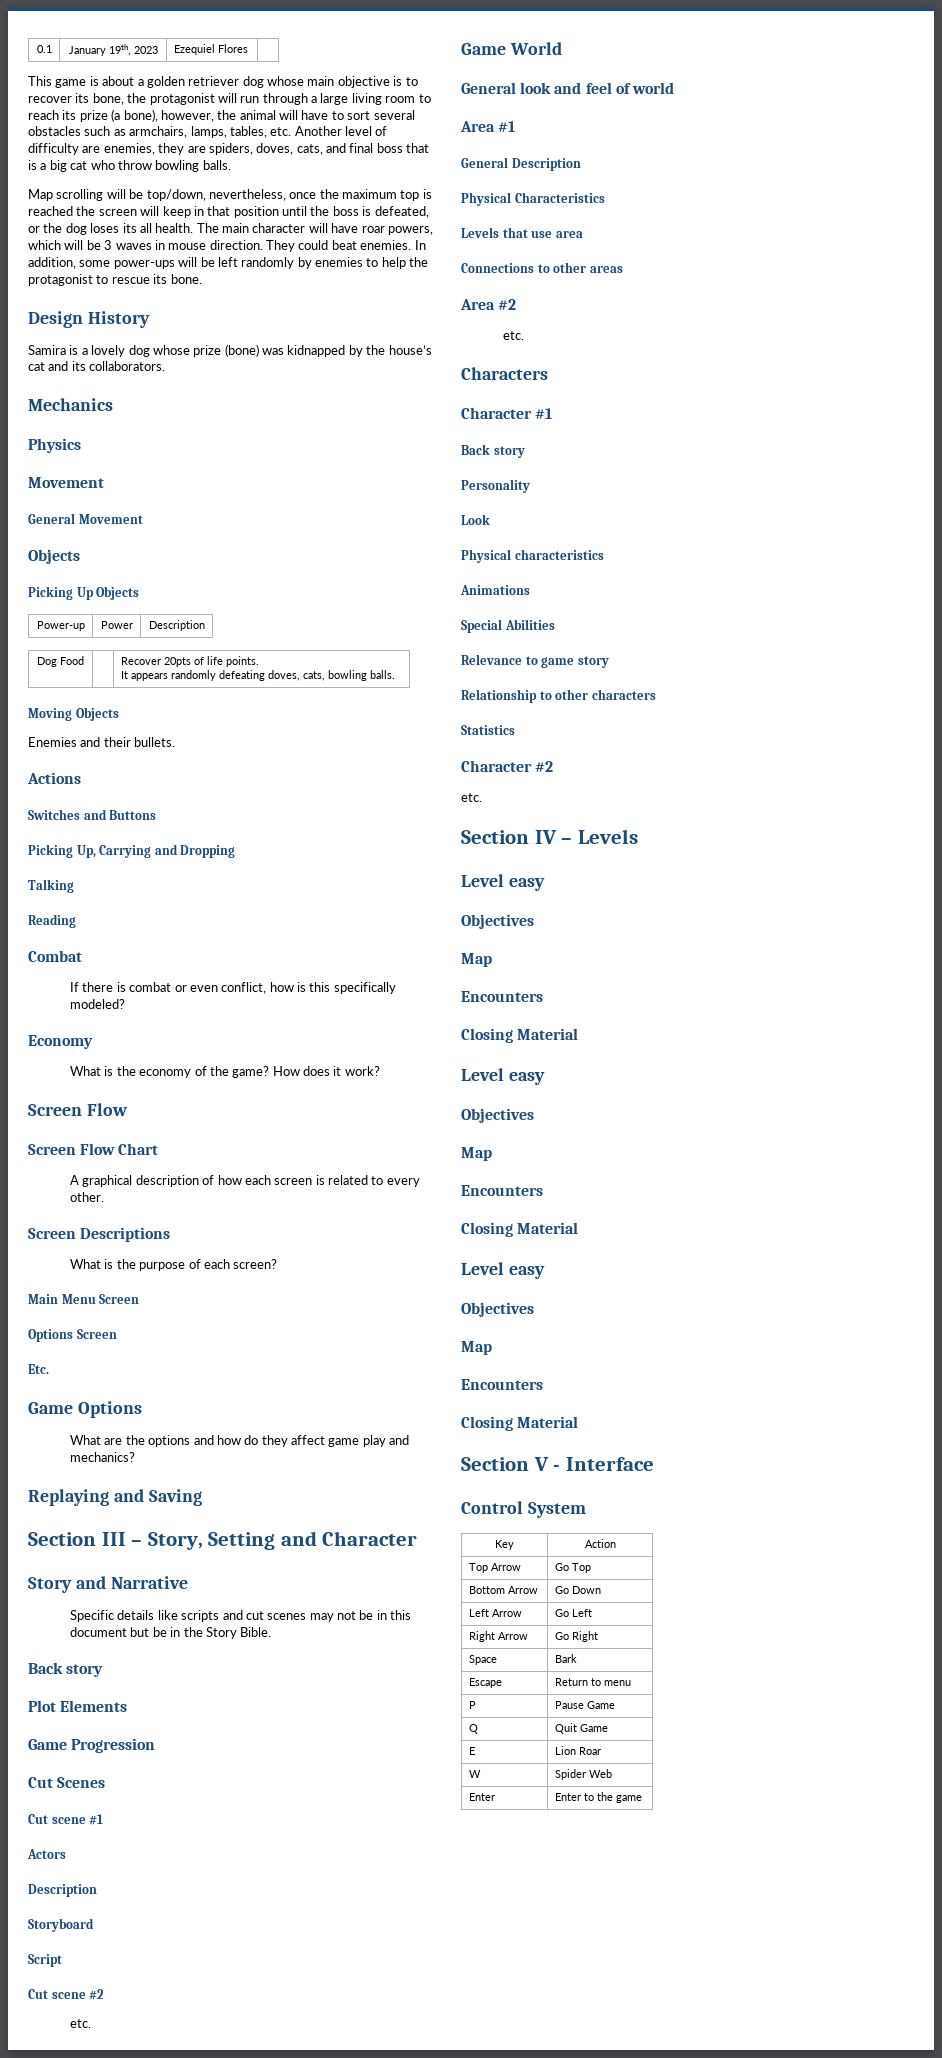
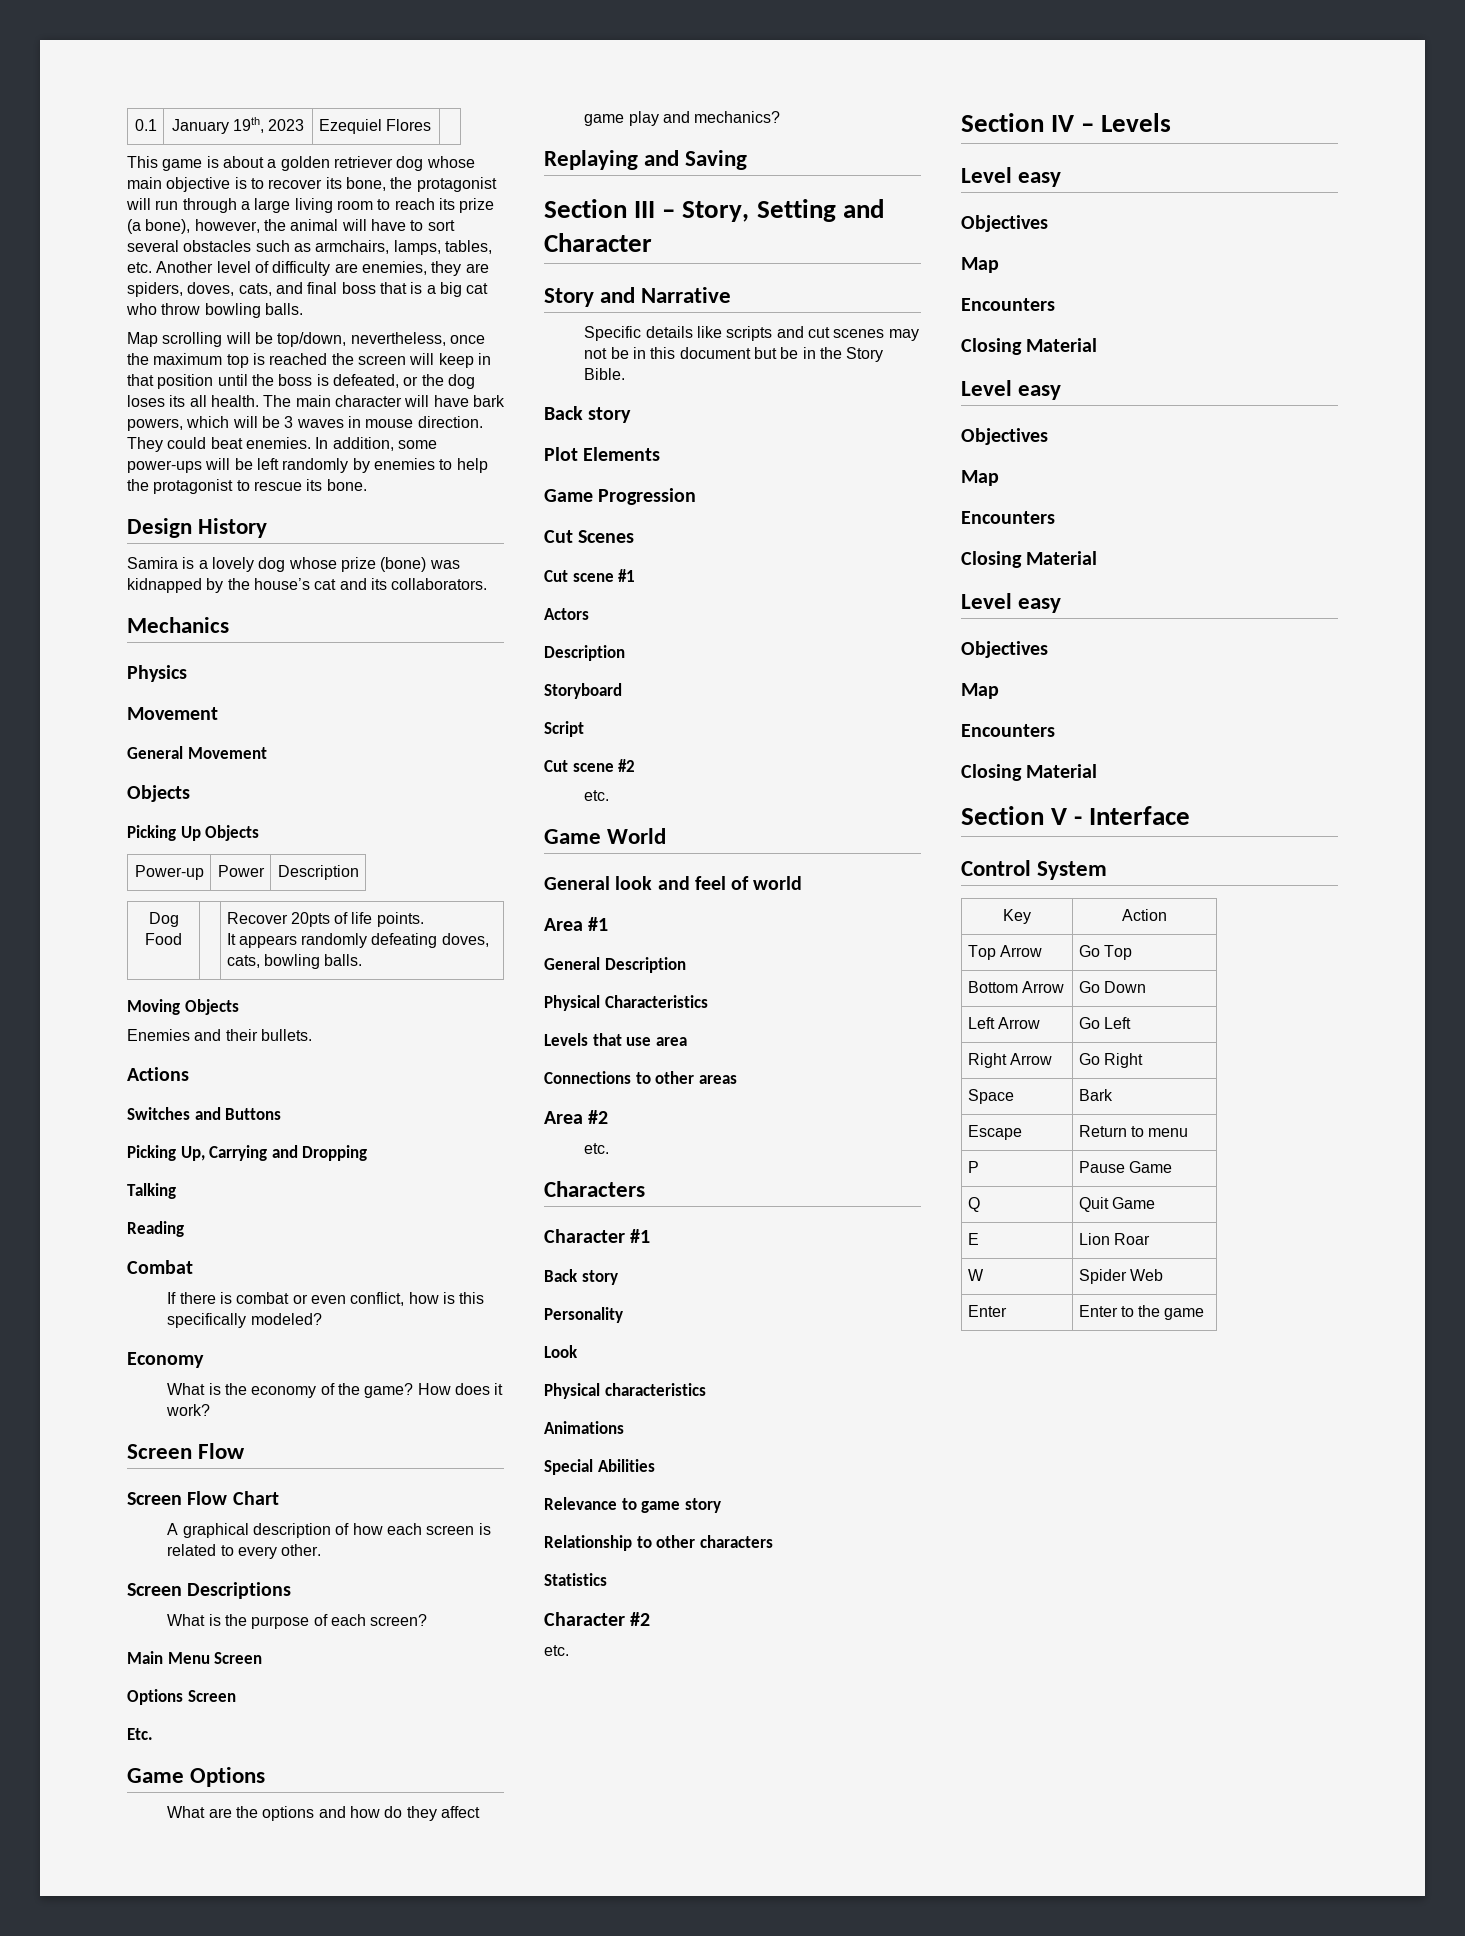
[361,226,385,233] roar -> [472,395,505,407] bark

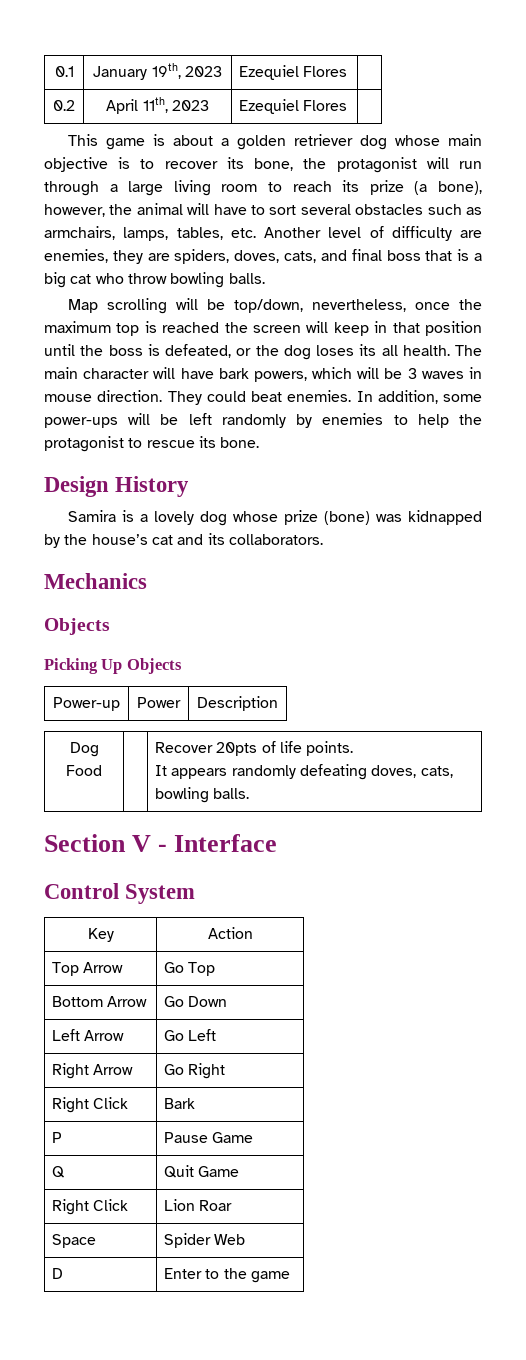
(431, 125) none -> [53,100,75,111] [106,97,209,114] [239,99,348,114] // 0.2 | April 11th, 2023 | Ezequiel Flores |
[127,665,187,682] [127,707,218,720] [127,746,267,759] // Physics // Movement // General Movement -> (147, 581) none
[127,999,239,1015] [127,1029,312,1041] [127,1067,189,1081] [127,1107,282,1120] [127,1145,368,1161] [127,1183,176,1199] [127,1221,184,1237] [127,1260,193,1274] [167,1292,485,1306] [167,1313,322,1328] [127,1352,204,1368] [167,1383,504,1398] [166,1404,211,1416] [127,1443,246,1459] [127,1491,279,1505] [167,1523,491,1538] [167,1544,322,1559] [127,1582,292,1599] [167,1614,428,1629] [127,1651,263,1664] [127,1689,236,1705] [127,1728,153,1740] [127,1767,266,1787] [167,1806,481,1821] [584,111,781,126] [544,150,748,170] [544,199,884,222] [544,233,652,252] [544,287,732,307] [584,326,919,341] [584,347,884,362] [584,368,626,380] [544,406,632,423] [544,447,661,461] [544,488,697,505] [544,530,635,543] [544,569,636,582] [544,608,589,620] [544,645,625,661] [544,683,622,699] [544,721,584,737] [544,759,636,772] [584,790,610,801] [544,828,667,844] [544,876,803,890] [544,917,609,931] [544,957,686,973] [544,995,708,1011] [544,1033,687,1046] [544,1071,737,1084] [544,1110,609,1124] [584,1143,610,1154] [544,1181,645,1197] [544,1229,651,1243] [544,1269,618,1285] [544,1307,623,1323] [544,1345,578,1358] [544,1383,706,1399] [544,1421,624,1434] [544,1459,655,1475] [544,1497,721,1513] [544,1535,773,1551] [544,1573,607,1586] [544,1612,651,1626] [544,1645,569,1656] [961,113,1172,132] [961,167,1062,187] [961,215,1048,232] [961,257,999,273] [961,298,1055,311] [961,338,1098,355] [961,380,1062,400] [961,428,1048,445] [961,470,999,486] [961,511,1055,524] [961,551,1098,568] [961,593,1062,613] [961,641,1048,658] [961,683,999,699] [961,724,1055,737] [961,764,1098,781] // Moving Objects // Enemies and their bullets. // Actions // Switches and Buttons // Picking Up, Carrying and Dropping // Talking // Reading // Combat // If there is combat or even conflict, how is this specifically modeled? // Economy // What is the economy of the game? How does it work? // Screen Flow // Screen Flow Chart // A graphical description of how each screen is related to every other. // Screen Descriptions // What is the purpose of each screen? // Main Menu Screen // Options Screen // Etc. // Game Options // What are the options and how do they affect game play and mechanics? // Replaying and Saving // Section III – Story, Setting and Character // Story and Narrative // Specific details like scripts and cut scenes may not be in this document but be in the Story Bible. // Back story // Plot Elements // Game Progression // Cut Scenes // Cut scene #1 // Actors // Description // Storyboard // Script // Cut scene #2 // etc. // Game World // General look and feel of world // Area #1 // General Description // Physical Characteristics // Levels that use area // Connections to other areas // Area #2 // etc. // Characters // Character #1 // Back story // Personality // Look // Physical characteristics // Animations // Special Abilities // Relevance to game story // Relationship to other characters // Statistics // Character #2 // etc. // Section IV – Levels // Level easy // Objectives // Map // Encounters // Closing Material // Level easy // Objectives // Map // Encounters // Closing Material // Level easy // Objectives // Map // Encounters // Closing Material -> (250, 793) none
[967,1089,1014,1104] Space -> [52,1097,129,1113] Right Click
[967,1125,1022,1140] [1078,1125,1189,1137] // Escape | Return to menu -> (196, 1103) none
[967,1233,979,1245] E -> [52,1199,129,1215] Right Click
[967,1269,984,1281] W -> [52,1234,97,1248] Space
[967,1305,1007,1317] Enter -> [52,1268,64,1279] D

